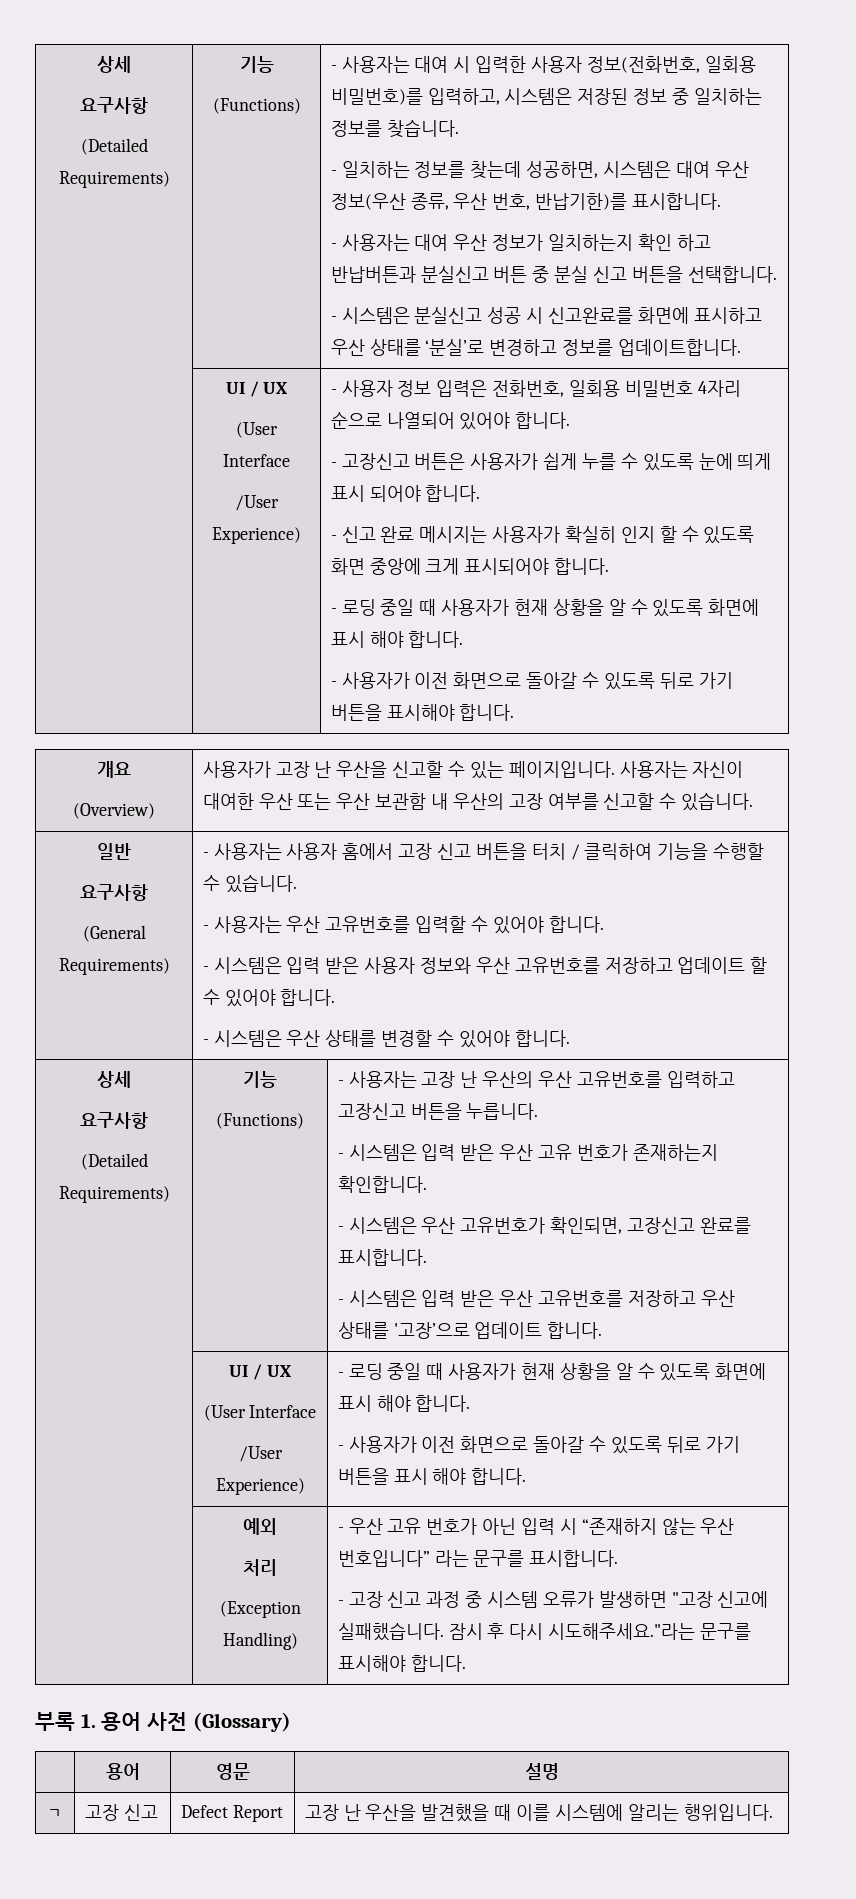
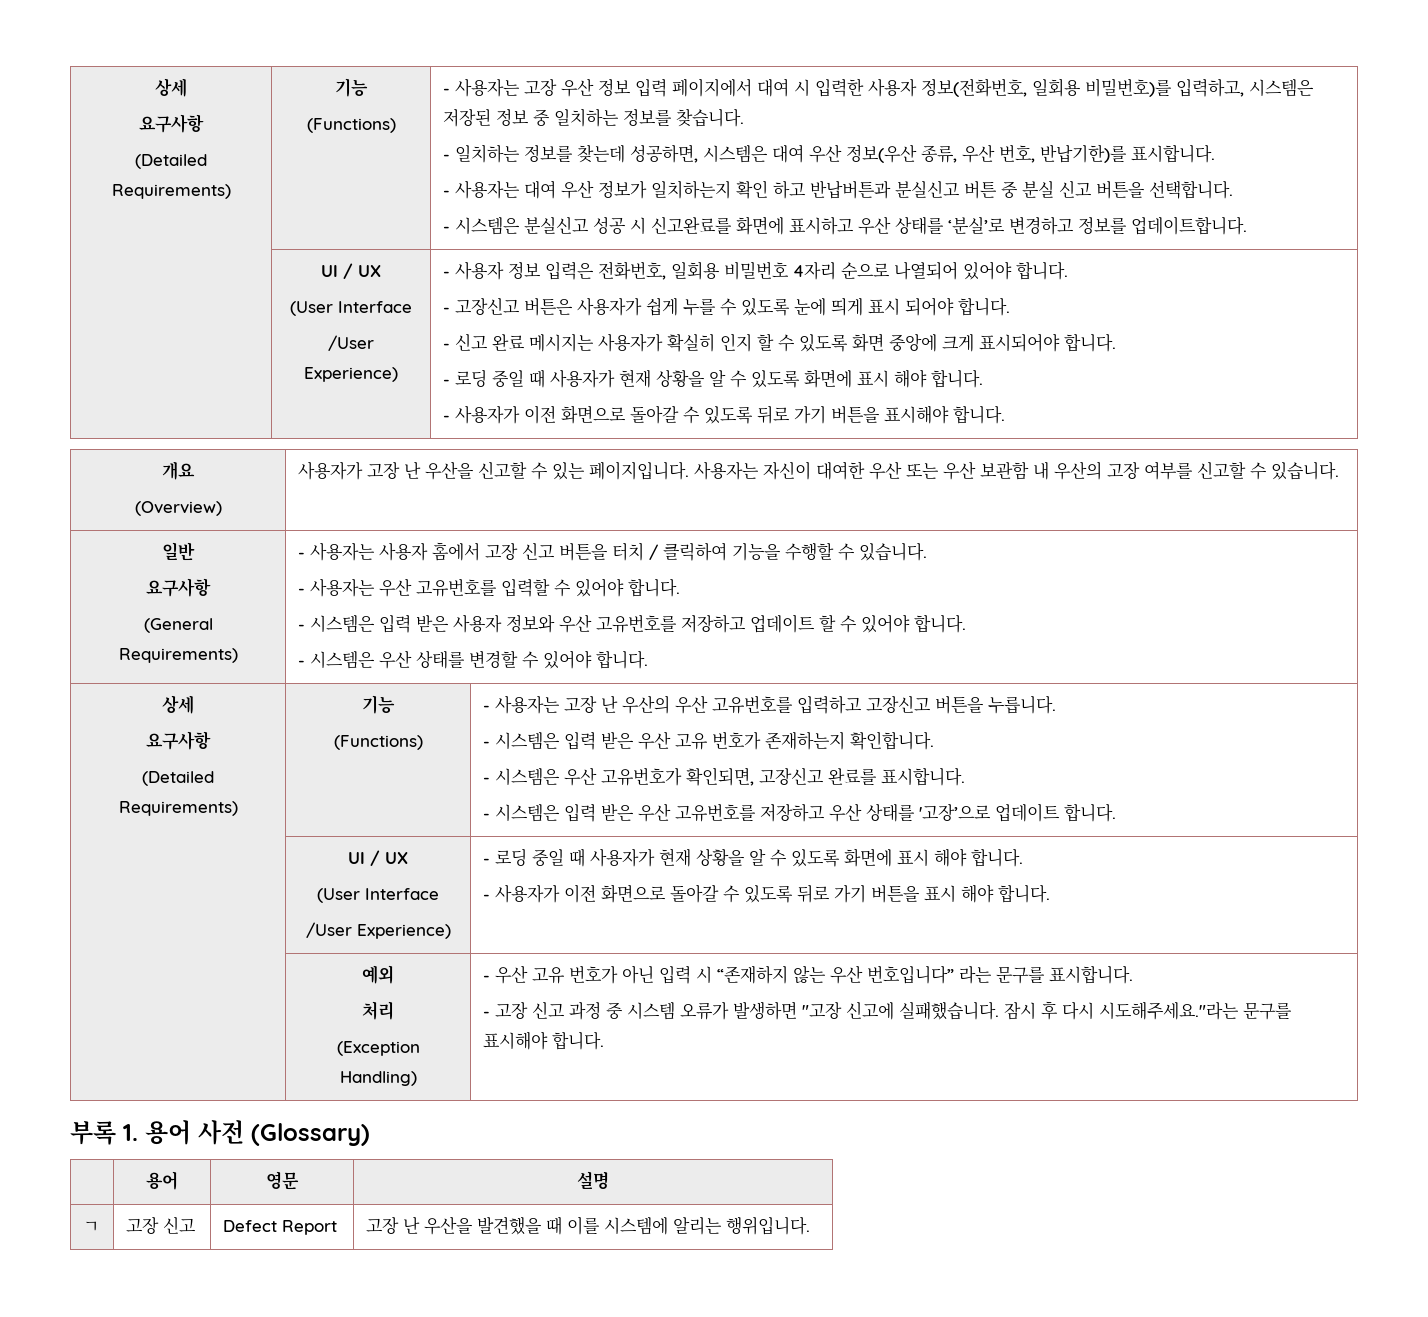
[97,56,131,73] [80,97,148,114] [80,138,148,155] [58,171,170,188] [239,56,274,73] [212,98,301,114] [330,56,410,73] 상세 // 요구사항 // (Detailed Requirements) | 기능 // (Functions) | - 사용자는 -> [155,78,187,97] [139,114,204,133] [135,154,207,169] [111,184,231,199] [335,78,368,97] [306,118,396,133] [443,78,753,97] 상세 // 요구사항 // (Detailed Requirements) | 기능 // (Functions) | - 사용자는 고장 우산 정보 입력 페이지에서

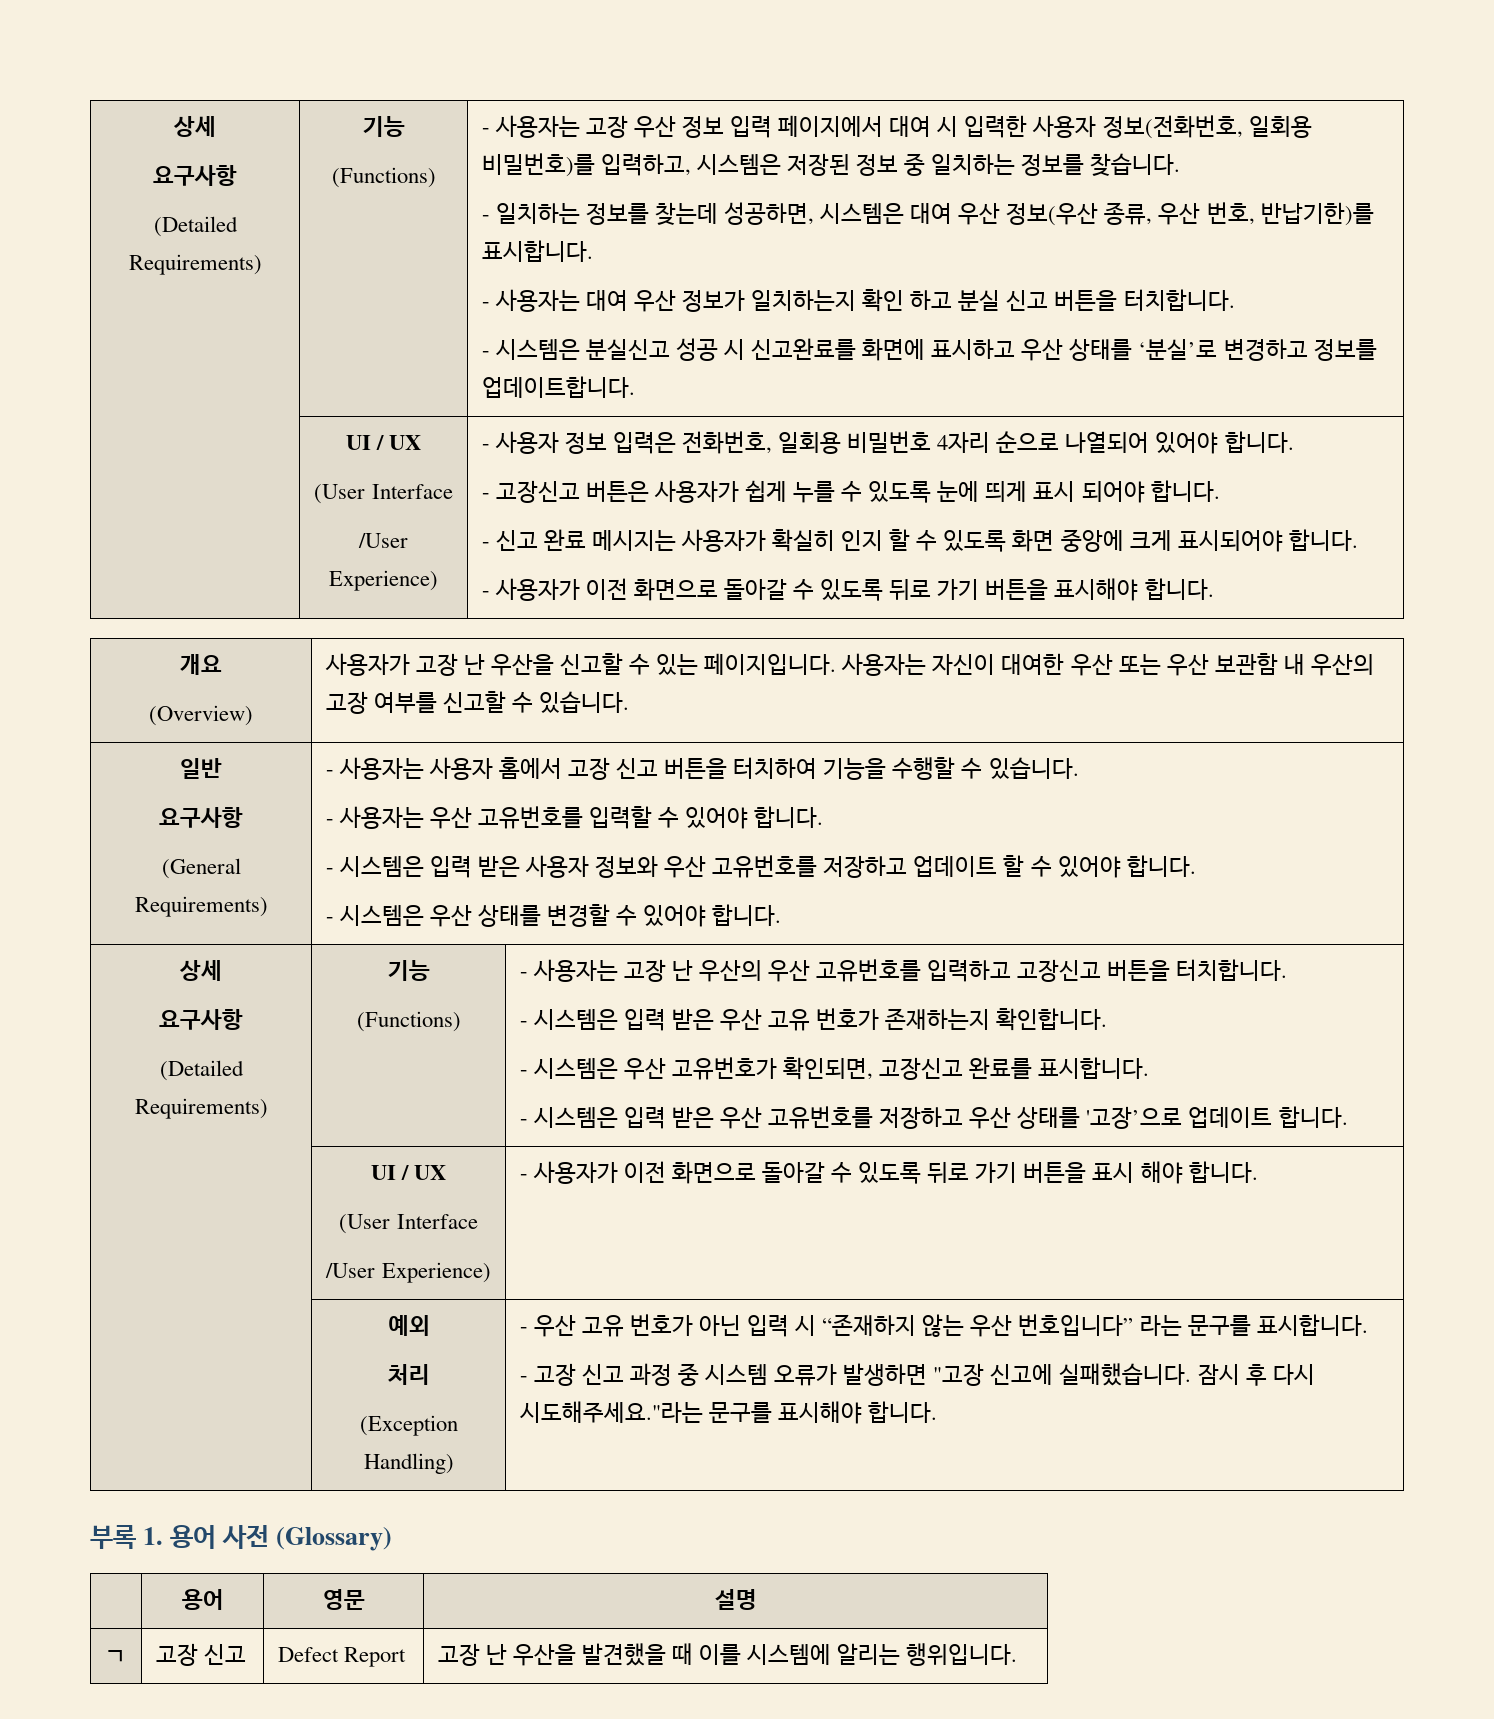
[810,180,1019,199] 반납버튼과 분실신고 버튼 중 -> (953, 300) none
[1149,180,1234,199] 선택합니다. -> [1123,289,1235,311] 터치합니다.
[443,369,984,388] // - 로딩 중일 때 사용자가 현재 상황을 알 수 있도록 화면에 표시 해야 합니다. -> (1358, 540) none
[612,542,728,561] 터치 / 클릭하여 -> [733,757,818,779] 터치하여
[988,696,1057,714] 누릅니다. -> [1176,959,1288,981] 터치합니다.
[495,848,1024,867] [483,894,491,900] 로딩 중일 때 사용자가 현재 상황을 알 수 있도록 화면에 표시 해야 합니다. // - -> (528, 1177) none

